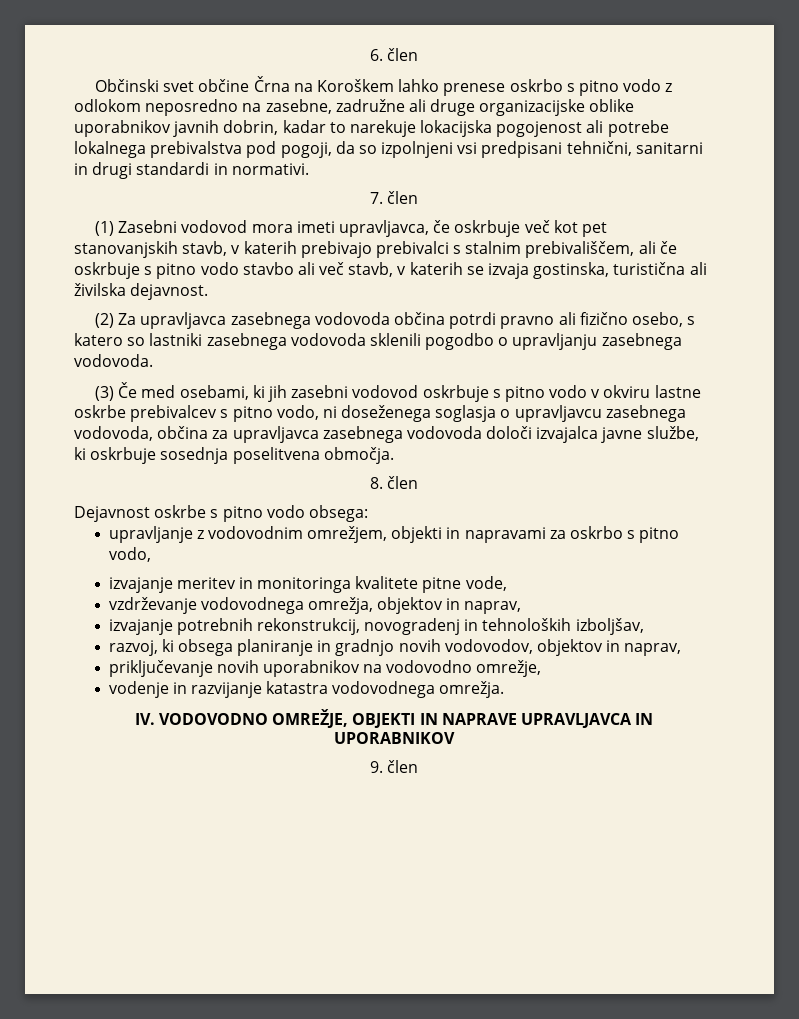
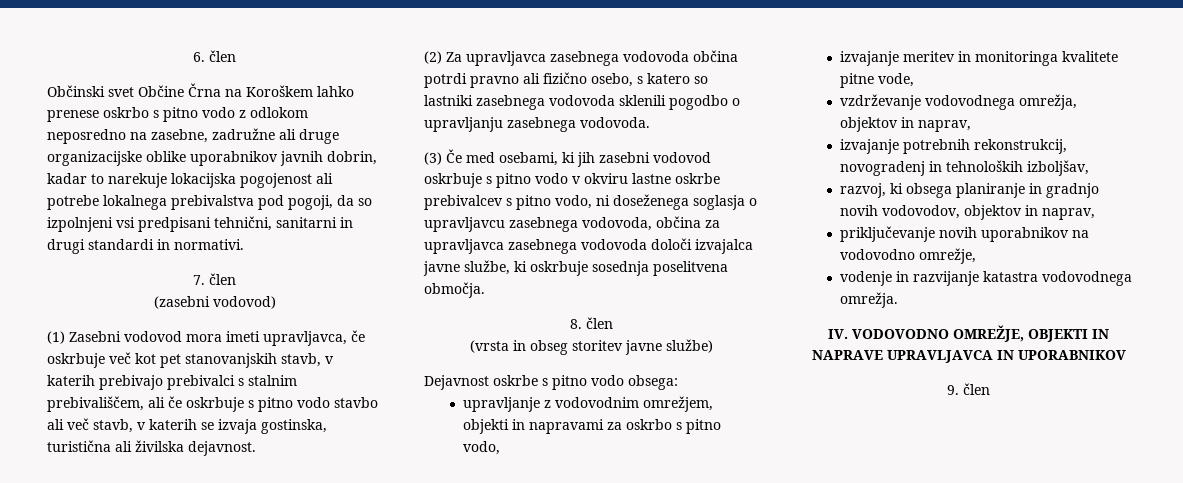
[198,79,250,92] občine -> [138,85,184,97] Občine
(419, 197) none -> [153,296,276,309] // (zasebni vodovod)
(419, 482) none -> [470,339,713,355] // (vrsta in obseg storitev javne službe)

